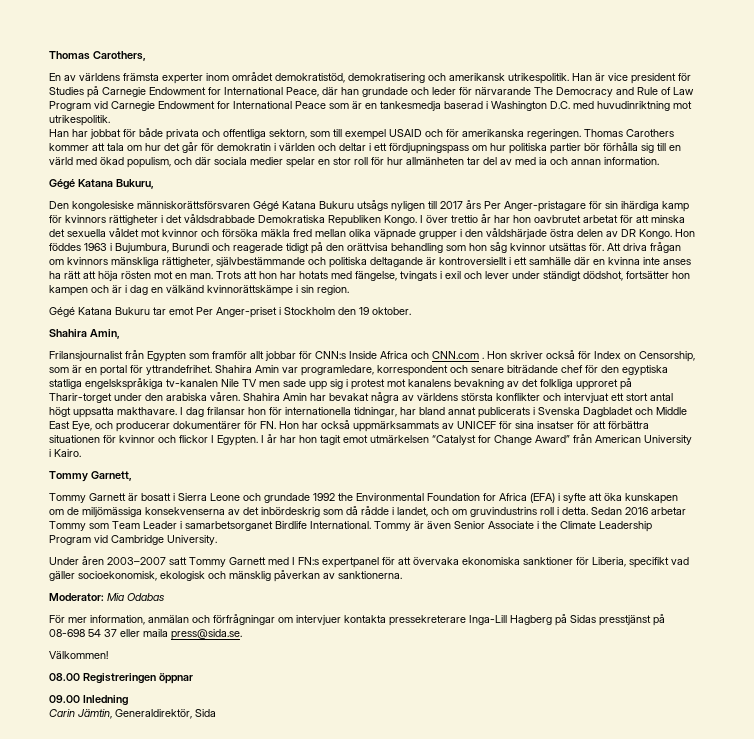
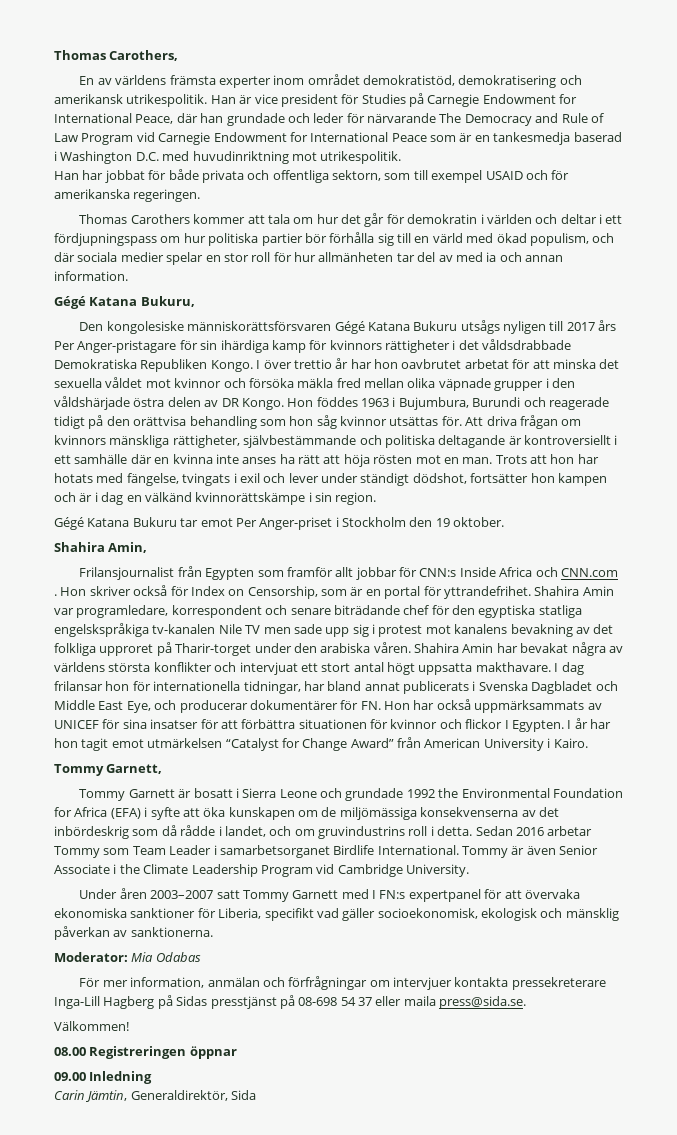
(581, 134) none -> (201, 195) //

